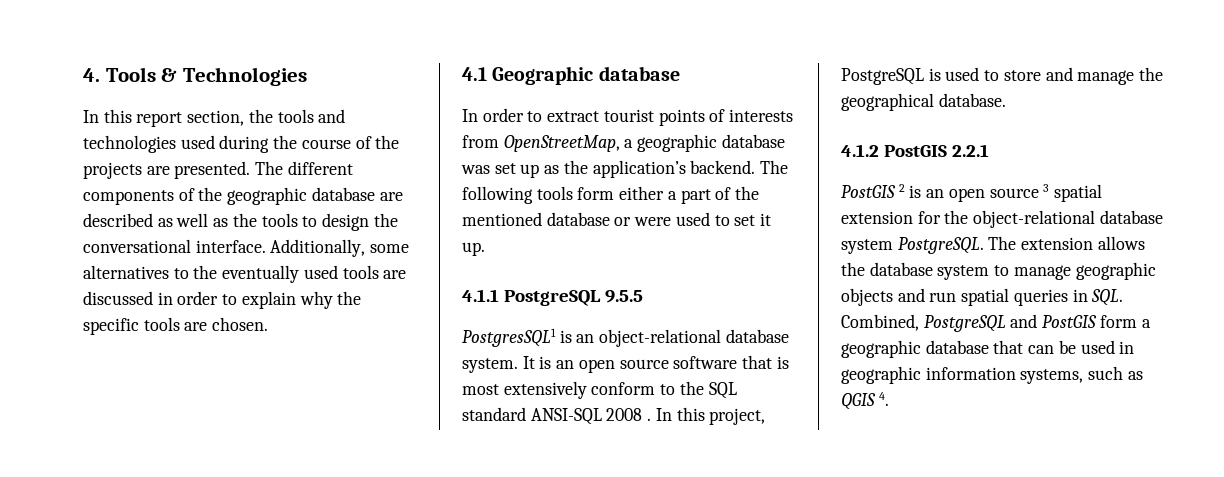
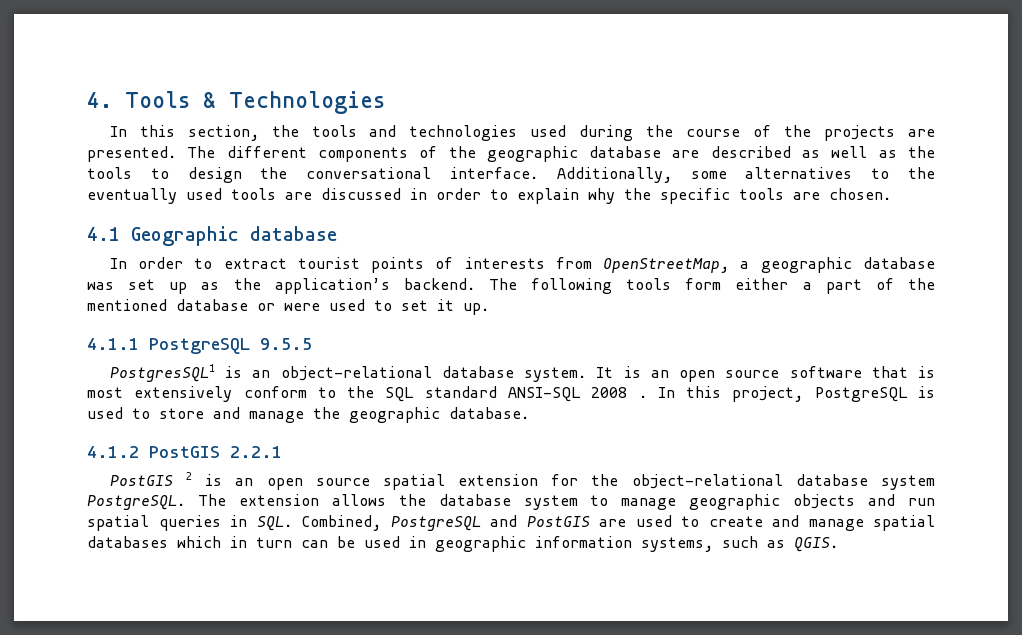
[136,112,183,127] report -> (175, 131) none
[841,93,934,111] geographical -> [349,407,440,423] geographic
[1043,184,1050,192] 3 -> (370, 482) none
[1099,315,1151,328] [841,340,1024,358] form a geographic database that -> [599,515,935,531] [87,536,292,548] are used to create and manage spatial databases which in turn
[841,392,889,410] QGIS 4. -> [794,537,838,552] QGIS.

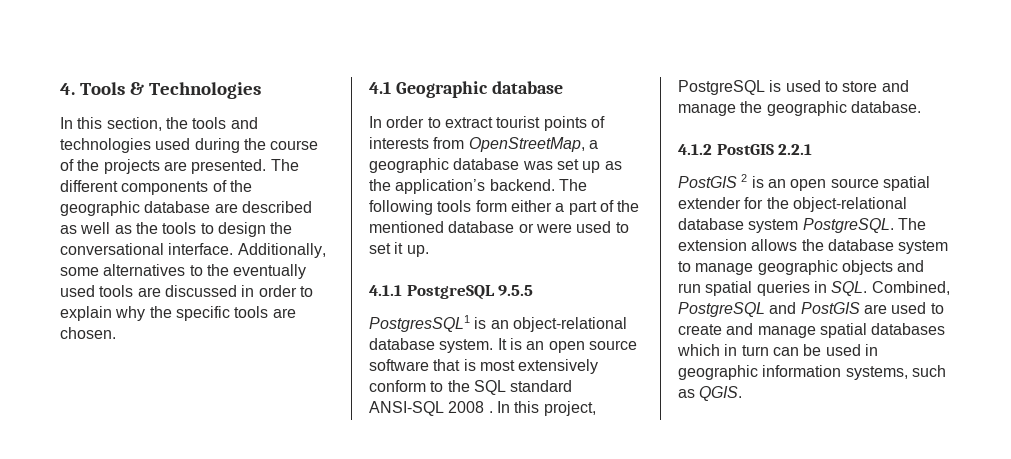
[458,474,539,486] extension -> [678,197,741,209] extender

